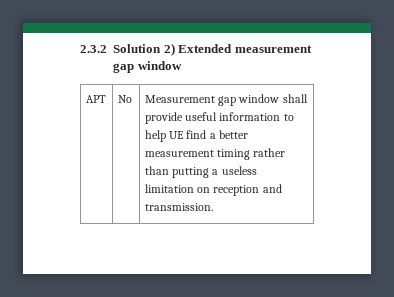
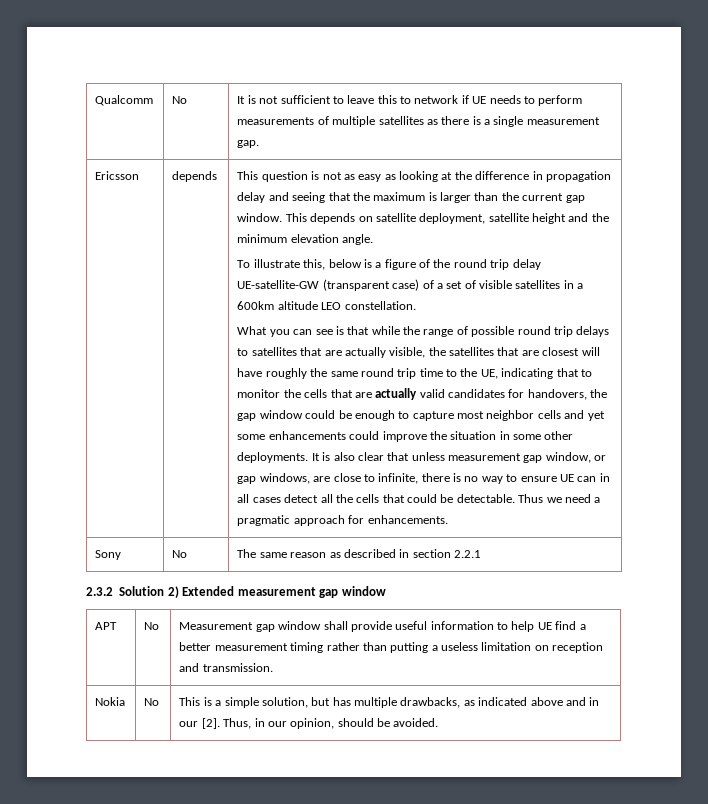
(80, 49) none -> [95,95,154,106] [172,96,188,104] [237,95,583,106] [237,116,600,127] [237,140,260,148] [95,171,140,180] [172,171,218,182] [237,171,611,182] [237,192,585,203] [237,213,609,224] [237,234,374,245] [237,259,541,270] [237,279,584,291] [237,301,416,310] [237,326,610,337] [237,347,600,358] [237,368,592,379] [237,388,608,400] [237,410,605,421] [237,431,574,442] [237,452,607,463] [237,473,610,484] [237,494,601,503] [237,515,448,526] [95,550,122,560] [172,550,188,558] [237,549,482,558] Qualcomm | No | It is not sufficient to leave this to network if UE needs to perform measurements of multiple satellites as there is a single measurement gap. // Ericsson | depends | This question is not as easy as looking at the difference in propagation delay and seeing that the maximum is larger than the current gap window. This depends on satellite deployment, satellite height and the minimum elevation angle. // To illustrate this, below is a figure of the round trip delay UE-satellite-GW (transparent case) of a set of visible satellites in a 600km altitude LEO constellation. // What you can see is that while the range of possible round trip delays to satellites that are actually visible, the satellites that are closest will have roughly the same round trip time to the UE, indicating that to monitor the cells that are actually valid candidates for handovers, the gap window could be enough to capture most neighbor cells and yet some enhancements could improve the situation in some other deployments. It is also clear that unless measurement gap window, or gap windows, are close to infinite, there is no way to ensure UE can in all cases detect all the cells that could be detectable. Thus we need a pragmatic approach for enhancements. // Sony | No | The same reason as described in section 2.2.1 //
(213, 207) none -> [95,697,126,706] [144,698,160,706] [179,697,600,708] [179,718,439,729] // Nokia | No | This is a simple solution, but has multiple drawbacks, as indicated above and in our [2]. Thus, in our opinion, should be avoided.

